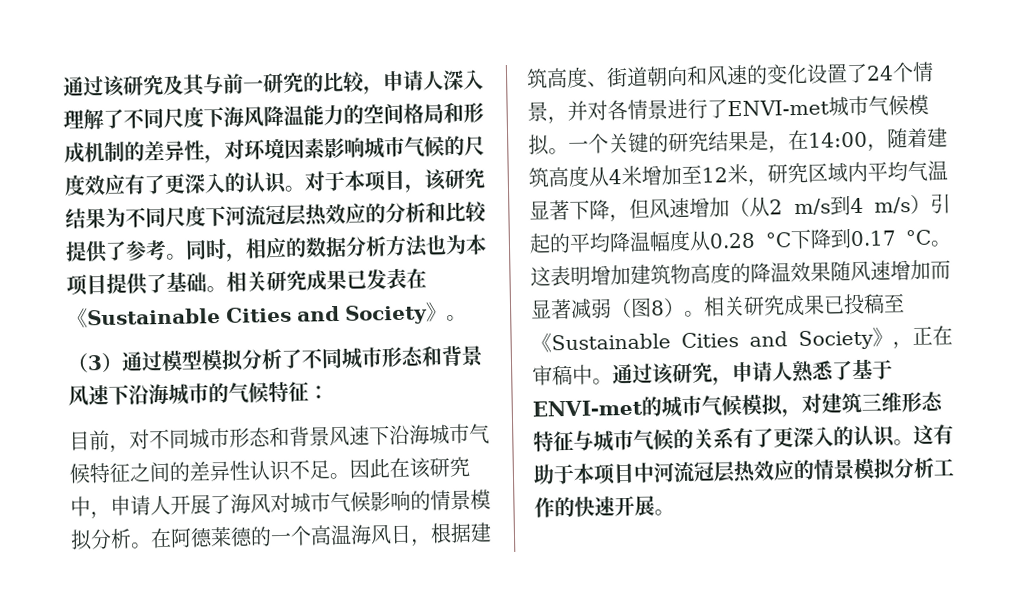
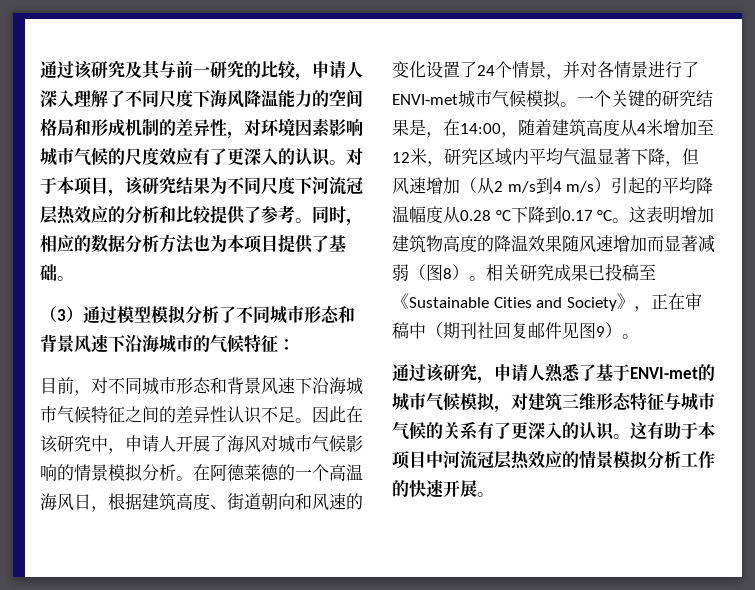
[226,268,427,292] [66,302,467,328] 相关研究成果已发表在《Sustainable Cities and Society》。 -> (74, 278) none
[592,378,613,385] 。 -> [426,322,639,340] （期刊社回复邮件见图9）。 //

